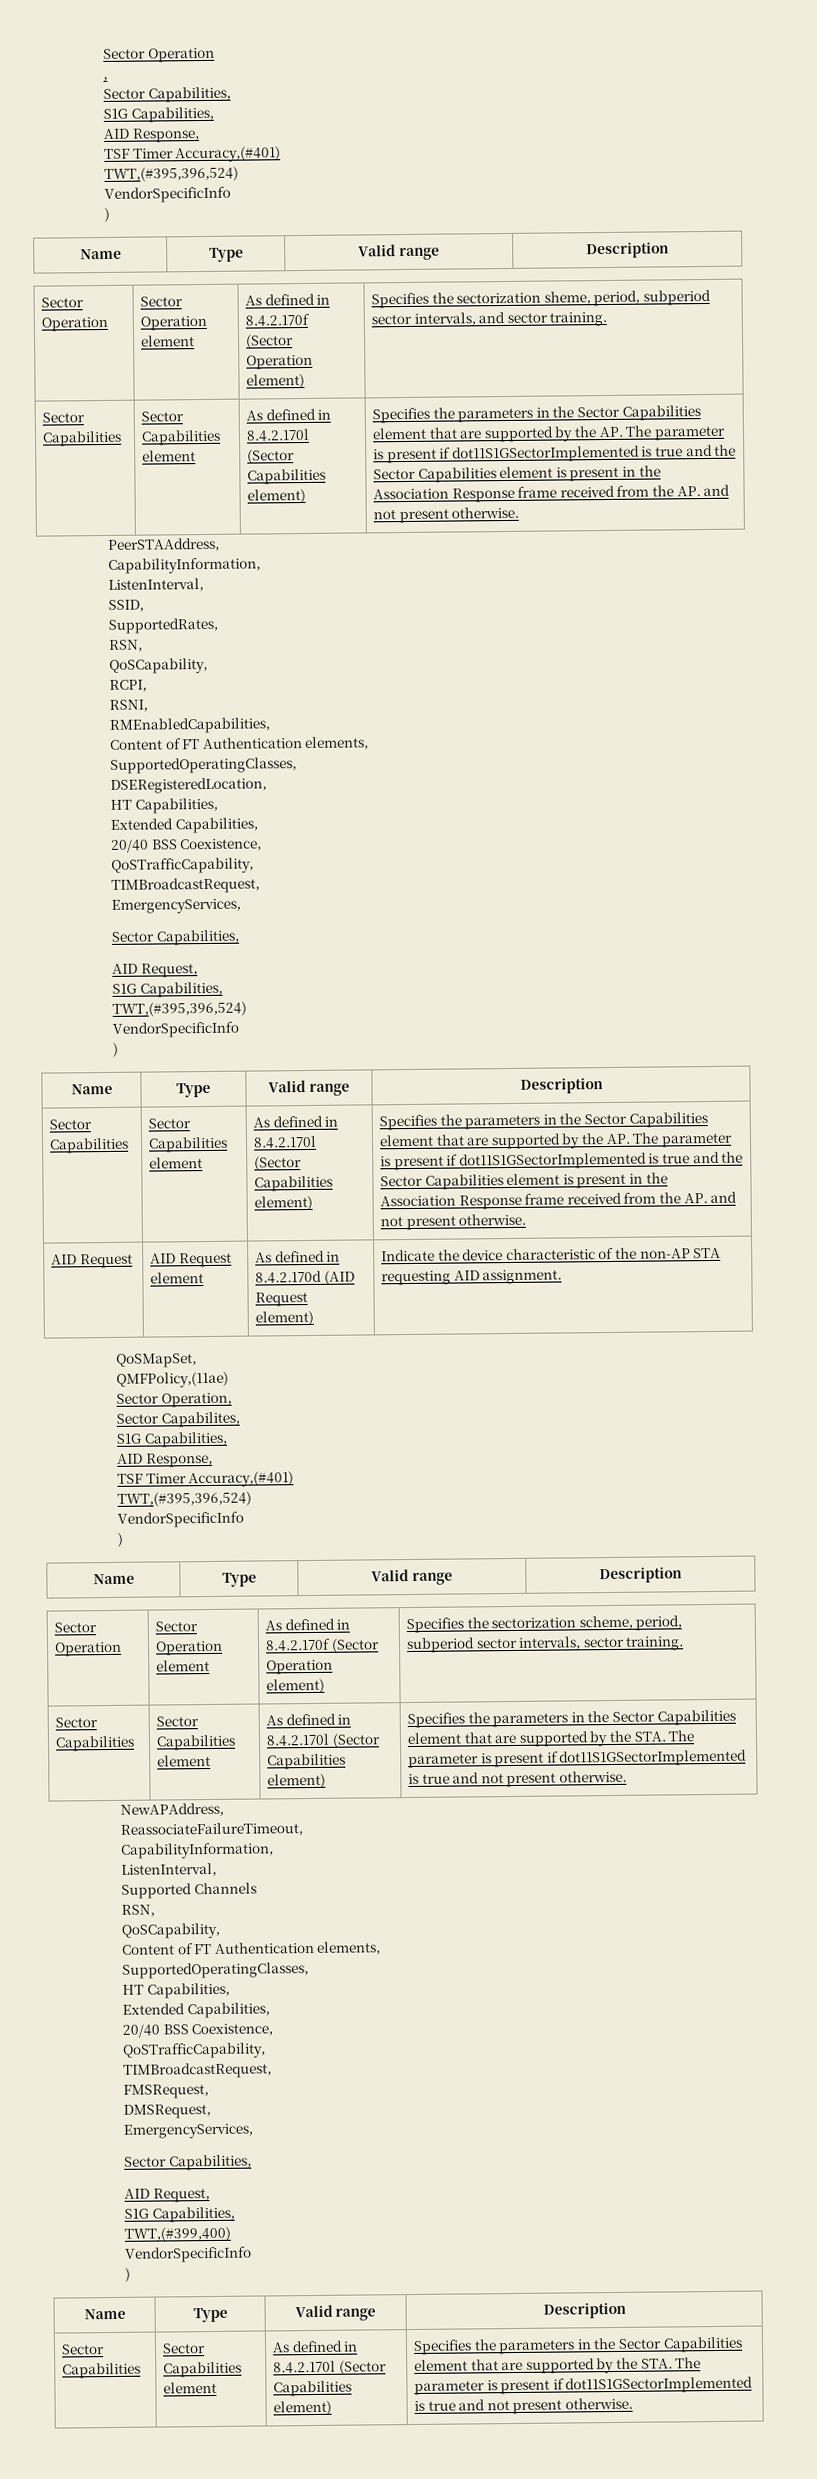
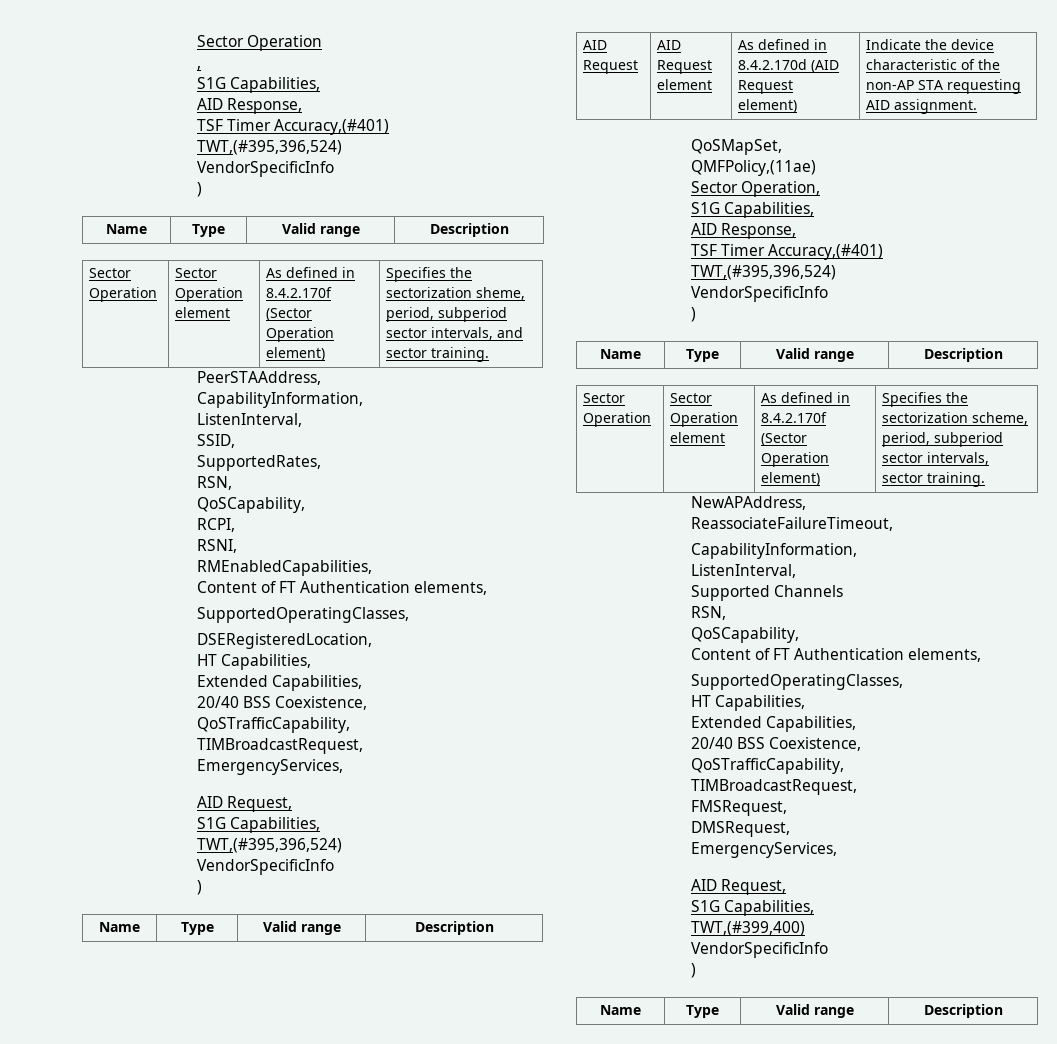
[102,86,231,103] // Sector Capabilities, -> (201, 68) none
[41,412,85,423] [41,430,122,447] [140,411,184,422] [140,429,221,446] [141,450,196,462] [245,408,332,421] [245,428,310,442] [246,449,295,464] [246,468,326,485] [246,488,306,504] [371,405,701,424] [371,425,727,443] [372,444,737,464] [372,465,661,483] [372,484,731,503] [372,506,520,524] // Sector Capabilities | Sector Capabilities element | As defined in 8.4.2.170l (Sector Capabilities element) | Specifies the parameters in the Sector Capabilities element that are supported by the AP. The parameter is present if dot11S1GSectorImplemented is true and the Sector Capabilities element is present in the Association Response frame received from the AP. and not present otherwise. -> (490, 354) none
[110,929,240,946] // Sector Capabilities, -> (343, 767) none
[48,1119,92,1130] [48,1137,129,1154] [147,1118,191,1129] [147,1136,228,1153] [148,1157,203,1169] [252,1115,339,1128] [252,1135,317,1149] [253,1156,302,1171] [253,1175,333,1192] [253,1195,313,1211] [378,1112,708,1131] [378,1132,734,1150] [379,1151,744,1171] [379,1172,668,1190] [379,1191,738,1210] [379,1213,527,1231] // Sector Capabilities | Sector Capabilities element | As defined in 8.4.2.170l (Sector Capabilities element) | Specifies the parameters in the Sector Capabilities element that are supported by the AP. The parameter is present if dot11S1GSectorImplemented is true and the Sector Capabilities element is present in the Association Response frame received from the AP. and not present otherwise. -> (494, 928) none
[115,1411,240,1428] // Sector Capabilites, -> (820, 189) none
[54,1717,98,1728] [54,1735,135,1752] [155,1716,199,1727] [155,1734,236,1751] [156,1754,211,1767] [265,1713,352,1726] [265,1733,381,1748] [266,1753,346,1770] [266,1773,326,1789] [406,1709,736,1729] [406,1730,696,1747] [407,1749,748,1769] [407,1770,628,1788] // Sector Capabilities | Sector Capabilities element | As defined in 8.4.2.170l (Sector Capabilities element) | Specifies the parameters in the Sector Capabilities element that are supported by the STA. The parameter is present if dot11S1GSectorImplemented is true and not present otherwise. -> (986, 479) none
[123,2154,252,2171] // Sector Capabilities, -> (837, 850) none
[60,2344,105,2355] [61,2362,141,2379] [161,2343,206,2354] [162,2361,242,2378] [162,2381,217,2394] [271,2340,359,2353] [272,2360,387,2375] [272,2380,352,2397] [272,2400,332,2416] [412,2336,743,2356] [413,2357,702,2374] [413,2376,754,2396] [413,2397,634,2415] // Sector Capabilities | Sector Capabilities element | As defined in 8.4.2.170l (Sector Capabilities element) | Specifies the parameters in the Sector Capabilities element that are supported by the STA. The parameter is present if dot11S1GSectorImplemented is true and not present otherwise. -> (1003, 1011) none

